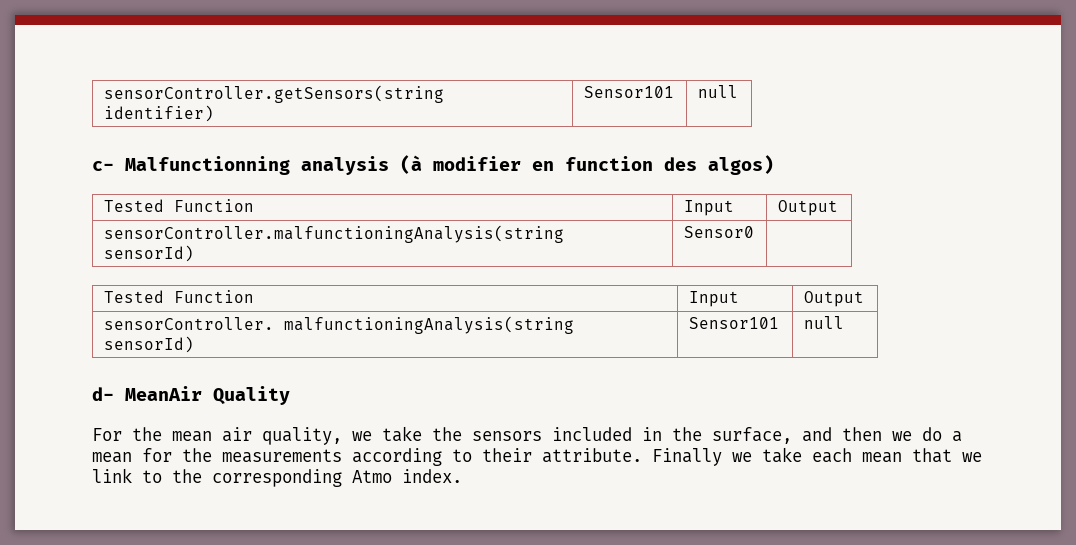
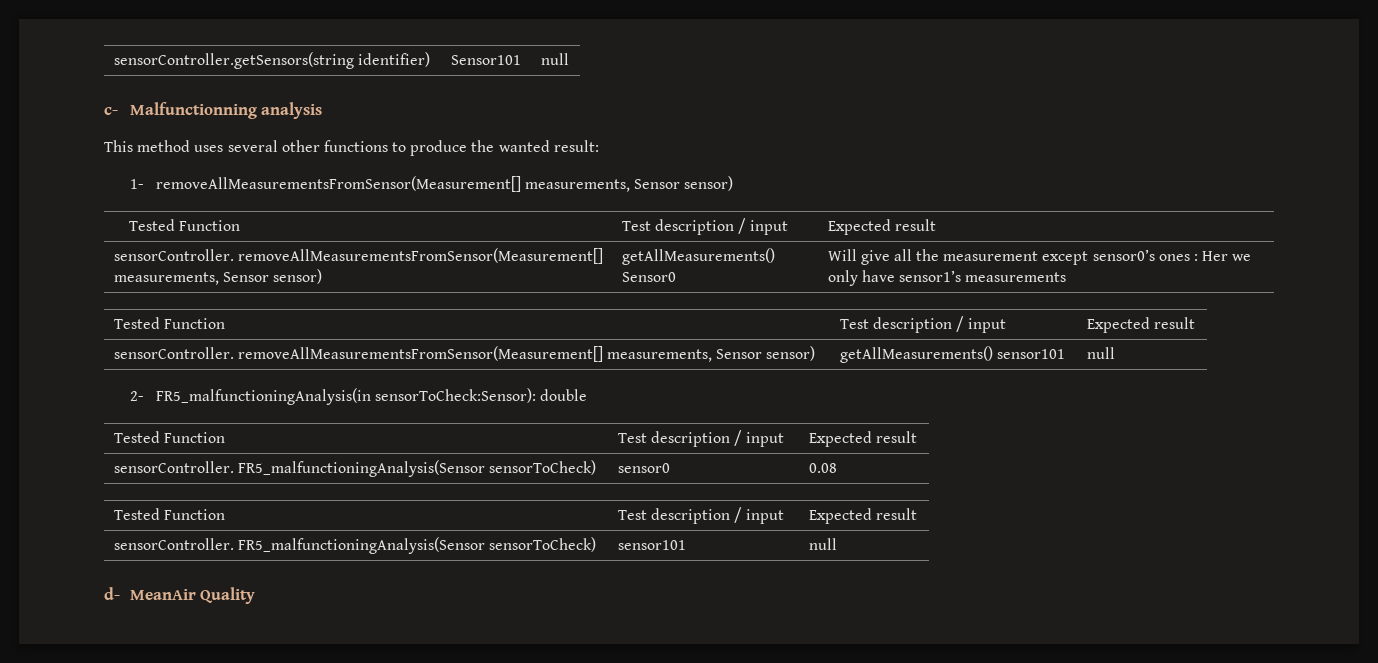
[399,155,774,175] [103,199,254,212] [683,200,734,216] [777,200,838,216] [103,225,564,243] [103,245,194,262] [683,226,754,238] [103,290,254,303] [688,291,739,307] [803,291,864,307] [103,316,574,334] [103,336,194,353] [688,317,779,329] [803,316,844,329] [92,386,290,405] [92,426,962,445] [92,447,982,466] [92,468,462,487] (à modifier en function des algos) // Tested Function | Input | Output // sensorController.malfunctioningAnalysis(string sensorId) | Sensor0 | // Tested Function | Input | Output // sensorController. malfunctioningAnalysis(string sensorId) | Sensor101 | null // d- MeanAir Quality // For the mean air quality, we take the sensors included in the surface, and then we do a mean for the measurements according to their attribute. Finally we take each mean that we link to the corresponding Atmo index. -> [104,140,599,156] [129,176,734,192] [129,219,241,231] [621,218,789,235] [827,219,936,235] [113,248,603,264] [113,269,322,285] [621,248,775,265] [621,272,676,282] [827,249,1252,265] [827,270,1067,286] [113,317,225,329] [839,316,1007,333] [1086,317,1195,333] [113,346,816,362] [839,346,1065,363] [1086,347,1115,359] [129,388,587,405] [113,431,225,443] [617,430,785,447] [808,431,917,447] [113,460,596,477] [617,463,670,473] [808,463,837,473] [113,508,225,520] [617,507,785,524] [808,508,917,524] [113,537,596,554] [617,540,686,550] [808,538,837,550] [104,587,256,604] // This method uses several other functions to produce the wanted result: // 1- removeAllMeasurementsFromSensor(Measurement[] measurements, Sensor sensor) // Tested Function | Test description / input | Expected result // sensorController. removeAllMeasurementsFromSensor(Measurement[] measurements, Sensor sensor) | getAllMeasurements() Sensor0 | Will give all the measurement except sensor0’s ones : Her we only have sensor1’s measurements // Tested Function | Test description / input | Expected result // sensorController. removeAllMeasurementsFromSensor(Measurement[] measurements, Sensor sensor) | getAllMeasurements() sensor101 | null // 2- FR5_malfunctioningAnalysis(in sensorToCheck:Sensor): double // Tested Function | Test description / input | Expected result // sensorController. FR5_malfunctioningAnalysis(Sensor sensorToCheck) | sensor0 | 0.08 // Tested Function | Test description / input | Expected result // sensorController. FR5_malfunctioningAnalysis(Sensor sensorToCheck) | sensor101 | null // d- MeanAir Quality

